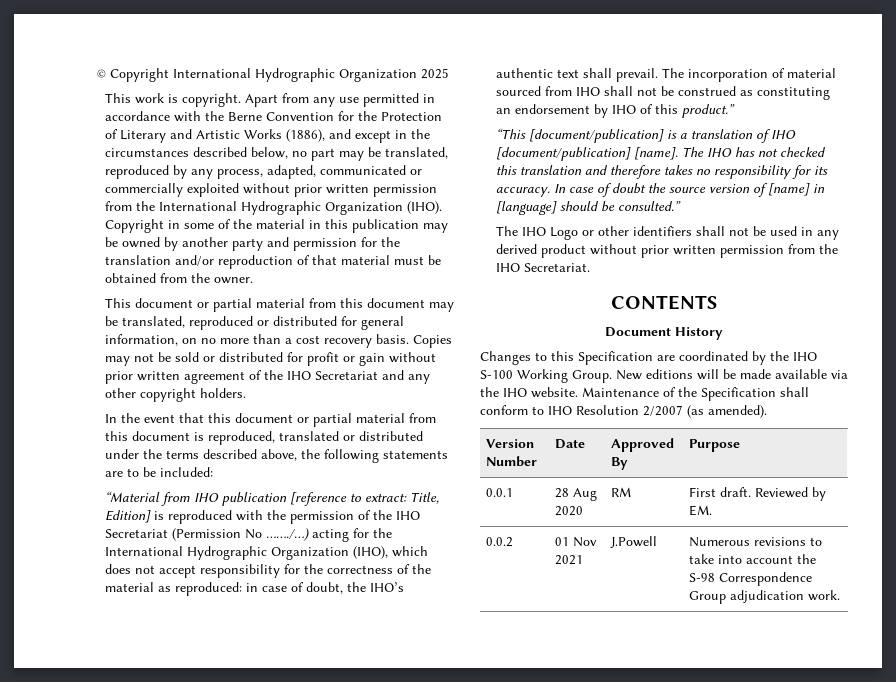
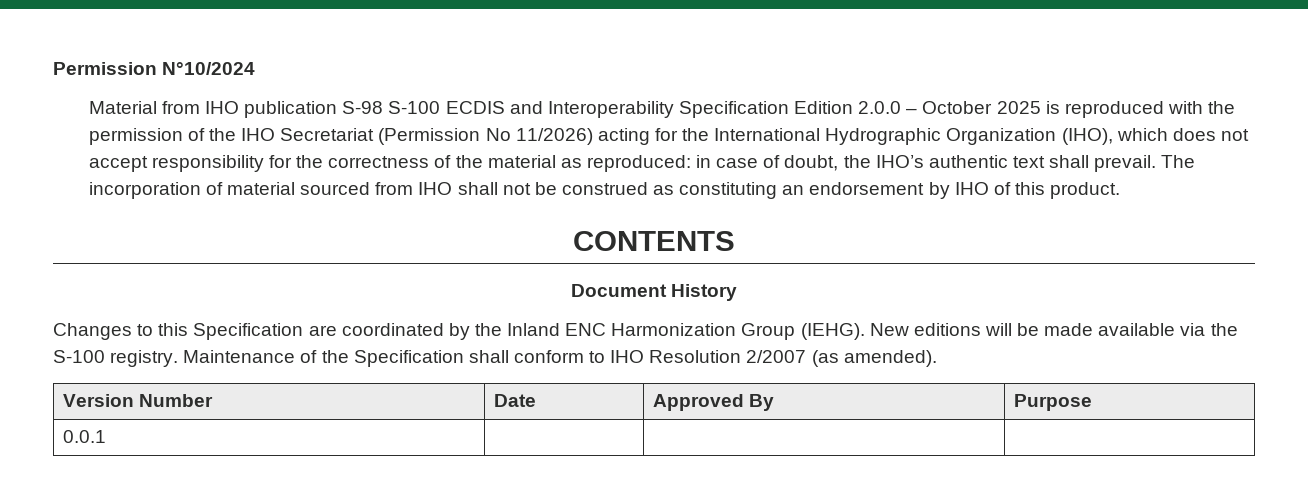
[97,68,449,82] [105,93,436,107] [105,111,443,122] [105,129,431,143] [105,147,449,161] [105,165,423,179] [105,183,438,197] [105,201,443,215] [105,219,449,233] [105,237,401,251] [105,255,442,269] [105,273,254,284] [105,298,455,312] [105,316,405,330] [105,334,453,348] [105,352,437,366] [105,370,431,384] [105,388,247,402] [105,413,437,427] [105,431,424,445] [105,449,449,463] [105,467,214,477] [105,491,440,506] [105,510,152,523] © Copyright International Hydrographic Organization 2025 // This work is copyright. Apart from any use permitted in accordance with the Berne Convention for the Protection of Literary and Artistic Works (1886), and except in the circumstances described below, no part may be translated, reproduced by any process, adapted, communicated or commercially exploited without prior written permission from the International Hydrographic Organization (IHO). Copyright in some of the material in this publication may be owned by another party and permission for the translation and/or reproduction of that material must be obtained from the owner. // This document or partial material from this document may be translated, reproduced or distributed for general information, on no more than a cost recovery basis. Copies may not be sold or distributed for profit or gain without prior written agreement of the IHO Secretariat and any other copyright holders. // In the event that this document or partial material from this document is reproduced, translated or distributed under the terms described above, the following statements are to be included: // “Material from IHO publication [reference to extract: Title, Edition] -> [53,62,256,75] [88,101,1041,118] Permission N°10/2024 // Material from IHO publication S-98 S-100 ECDIS and Interoperability Specification Edition 2.0.0 – October 2025
[266,528,311,541] ……./…) -> [515,128,593,145] 11/2026)
[682,104,736,118] [496,128,797,143] [496,147,827,161] [496,165,829,179] [496,183,826,197] [496,201,682,215] [496,226,840,240] [496,244,839,258] [496,263,591,272] product.” // “This [document/publication] is a translation of IHO [document/publication] [name]. The IHO has not checked this translation and therefore takes no responsibility for its accuracy. In case of doubt the source version of [name] in [language] should be consulted.” // The IHO Logo or other identifiers shall not be used in any derived product without prior written permission from the IHO Secretariat. -> [1050,182,1121,199] product.
[793,352,817,361] [480,369,612,383] IHO S-100 Working Group. -> [507,323,865,340] Inland ENC Harmonization Group (IEHG).
[503,387,578,398] IHO website. -> [53,350,179,367] S-100 registry.
[555,488,598,501] [555,506,584,516] [611,487,632,497] [689,487,827,501] [689,505,713,516] [486,537,514,547] [555,537,598,547] [555,555,584,565] [610,536,658,548] [689,537,823,547] [689,554,817,564] [689,572,813,586] [689,590,841,604] 28 Aug 2020 | RM | First draft. Reviewed by EM. // 0.0.2 | 01 Nov 2021 | J.Powell | Numerous revisions to take into account the S-98 Correspondence Group adjudication work. -> (107, 436) | |

